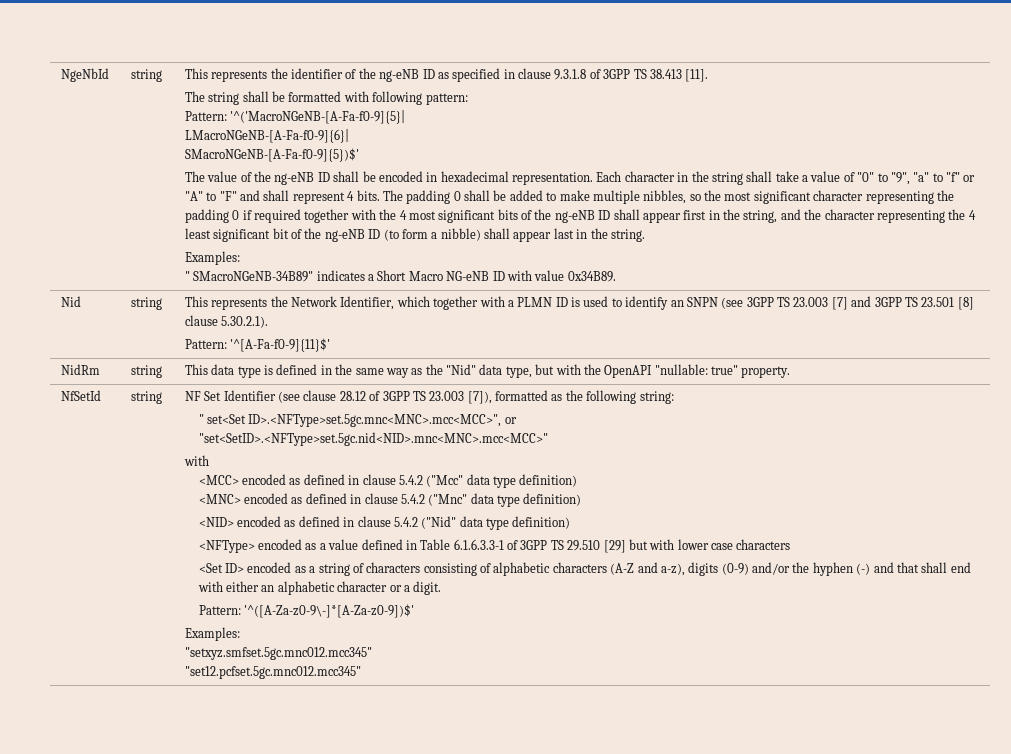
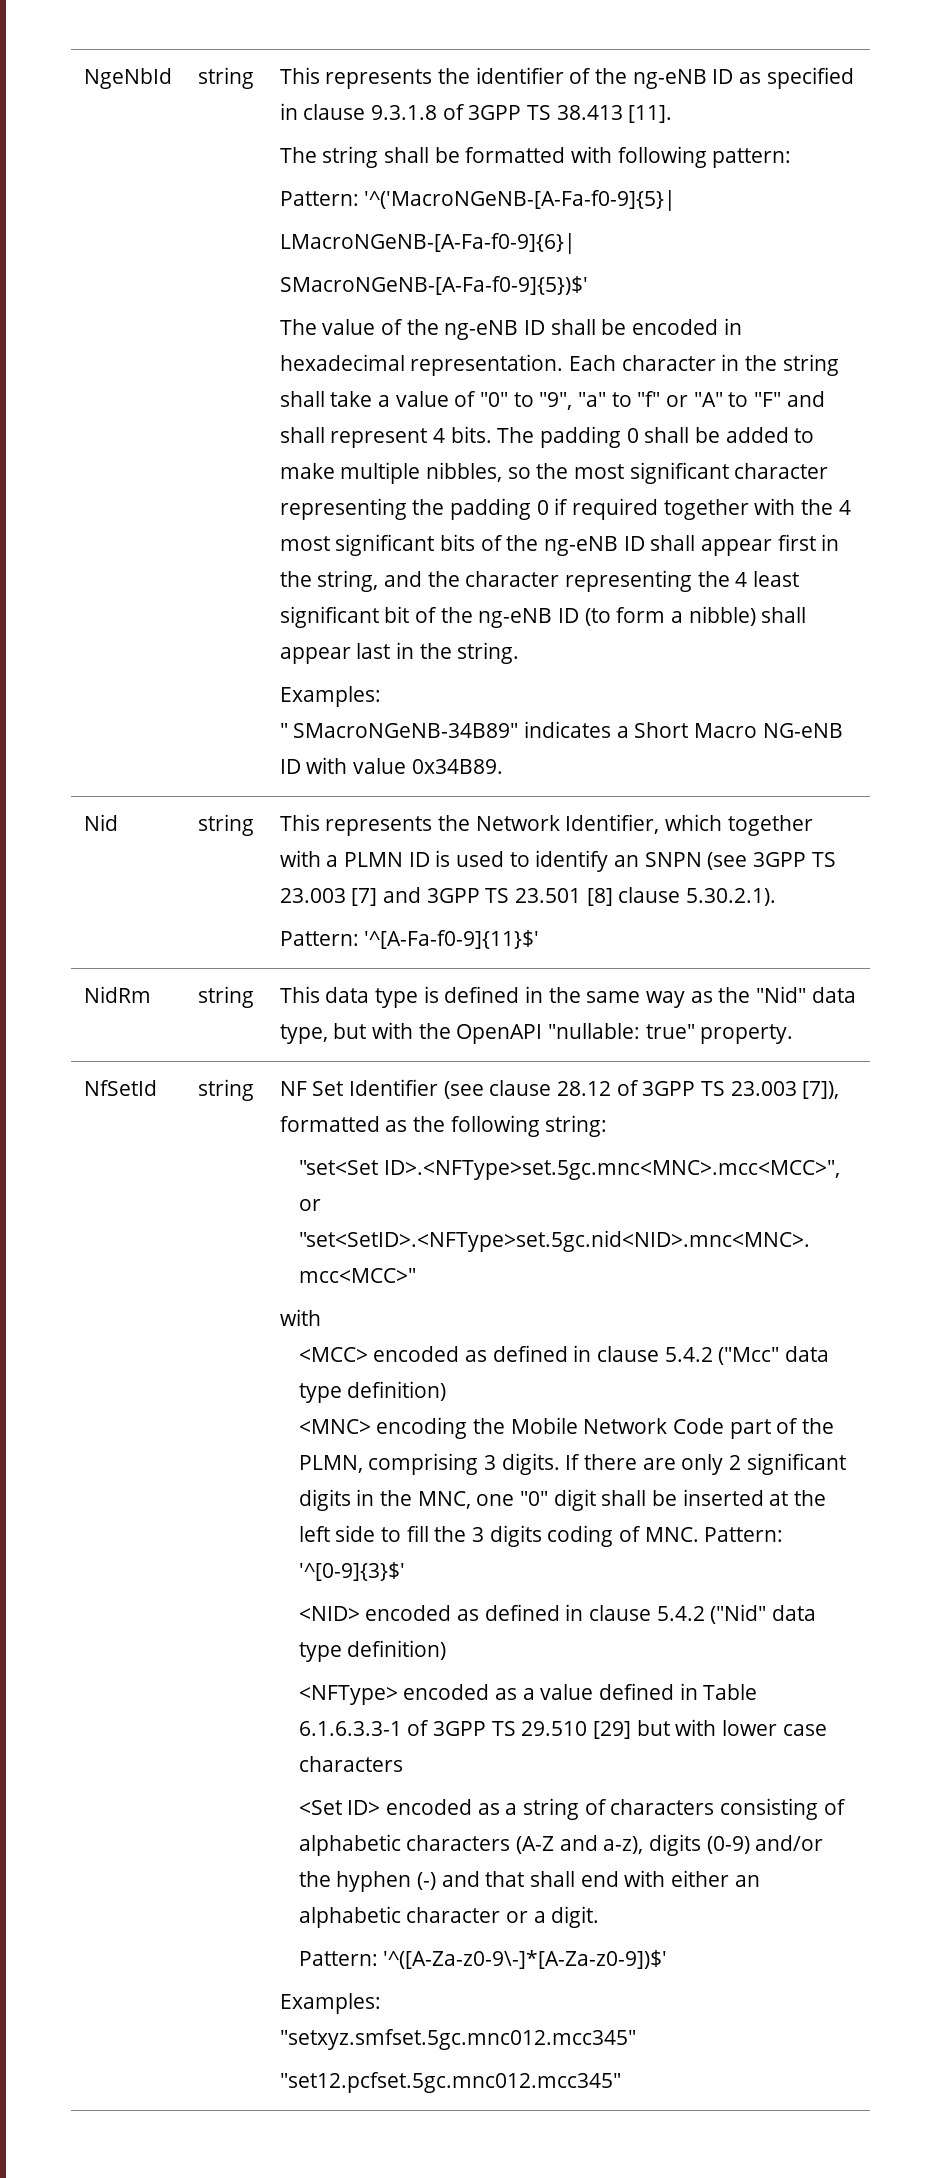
[198,414,247,424] " set<Set -> [298,1160,379,1175] "set<Set
[244,493,582,507] encoded as defined in clause 5.4.2 ("Mnc" data type definition) -> [376,1417,834,1439] [298,1453,846,1475] [298,1489,826,1511] [298,1525,784,1547] [298,1562,405,1581] encoding the Mobile Network Code part of the PLMN, comprising 3 digits. If there are only 2 significant digits in the MNC, one "0" digit shall be inserted at the left side to fill the 3 digits coding of MNC. Pattern: '^[0-9]{3}$'

